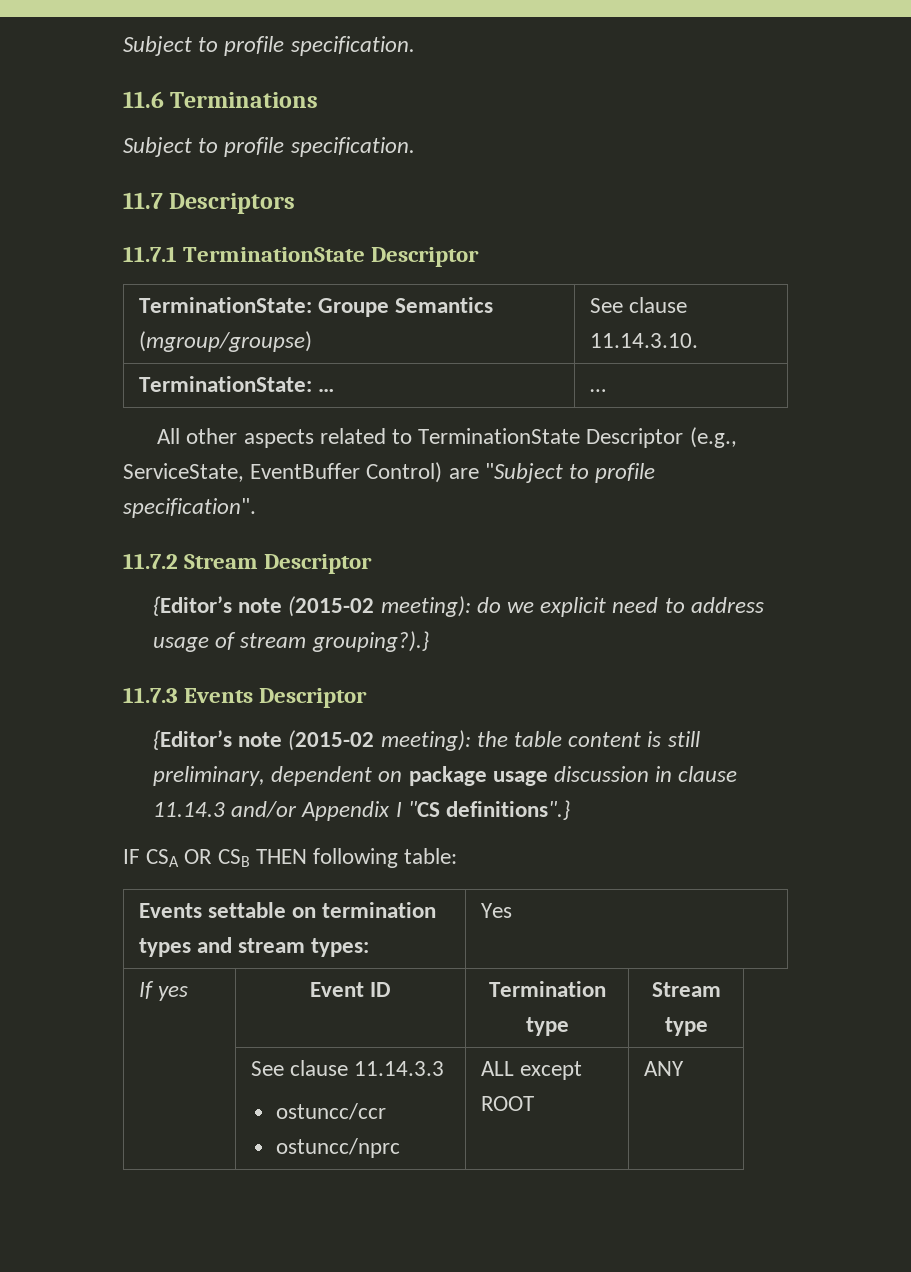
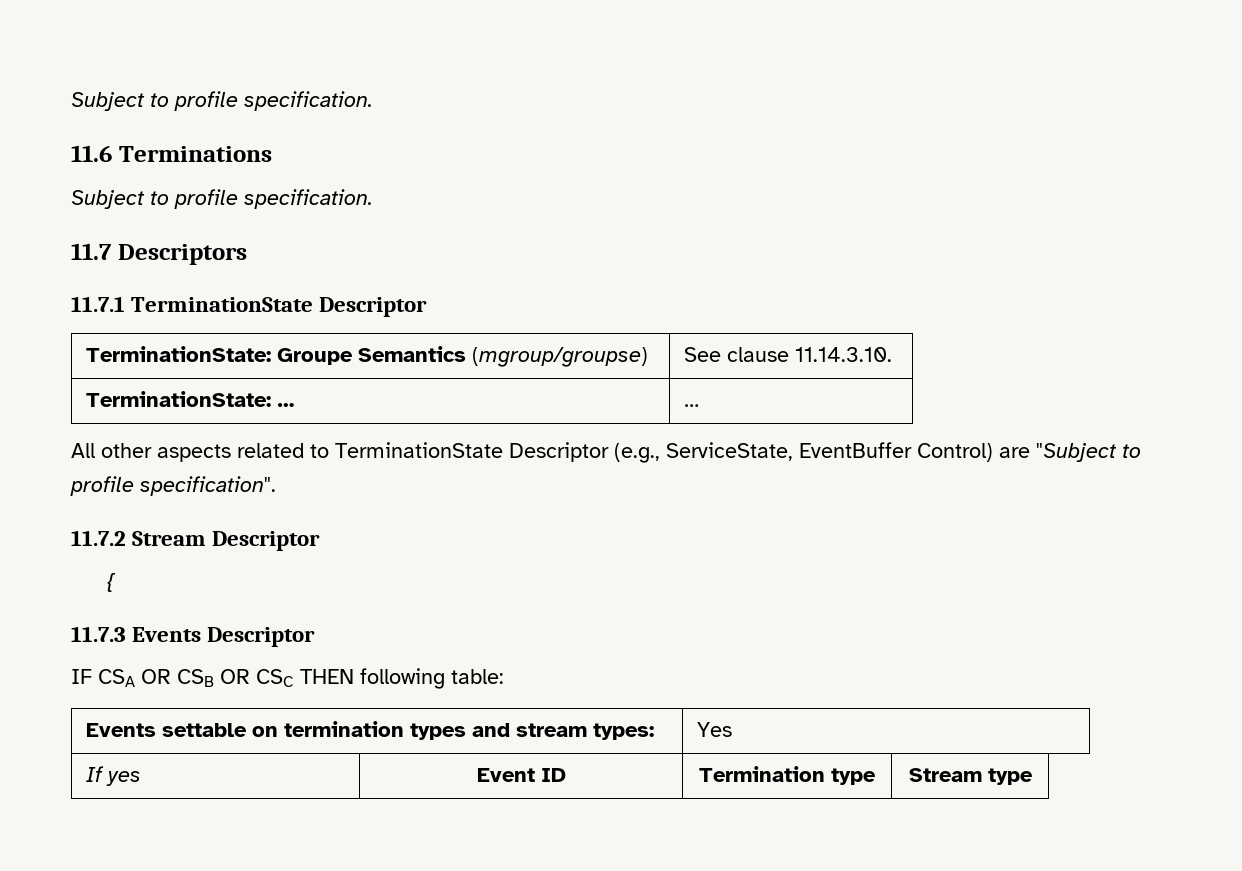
[152,596,764,617] [152,631,429,652] [123,687,368,708] [152,730,700,751] [152,766,738,786] [152,800,571,821] {Editor’s note (2015-02 meeting): do we explicit need to address usage of stream grouping?).} // 11.7.3 Events Descriptor // {Editor’s note (2015-02 meeting): the table content is still preliminary, dependent on package usage discussion in clause 11.14.3 and/or Appendix I "CS definitions".} -> [106,573,116,592] [71,626,316,647] { // 11.7.3 Events Descriptor
(250, 858) none -> [220,669,294,687] OR CSC
[250,1060,445,1076] [276,1103,387,1120] [276,1138,401,1158] [480,1061,582,1080] [480,1096,534,1111] [643,1061,684,1076] // | See clause 11.14.3.3 // ostuncc/ccr // ostuncc/nprc | ALL except ROOT | ANY -> (1033, 776) none

